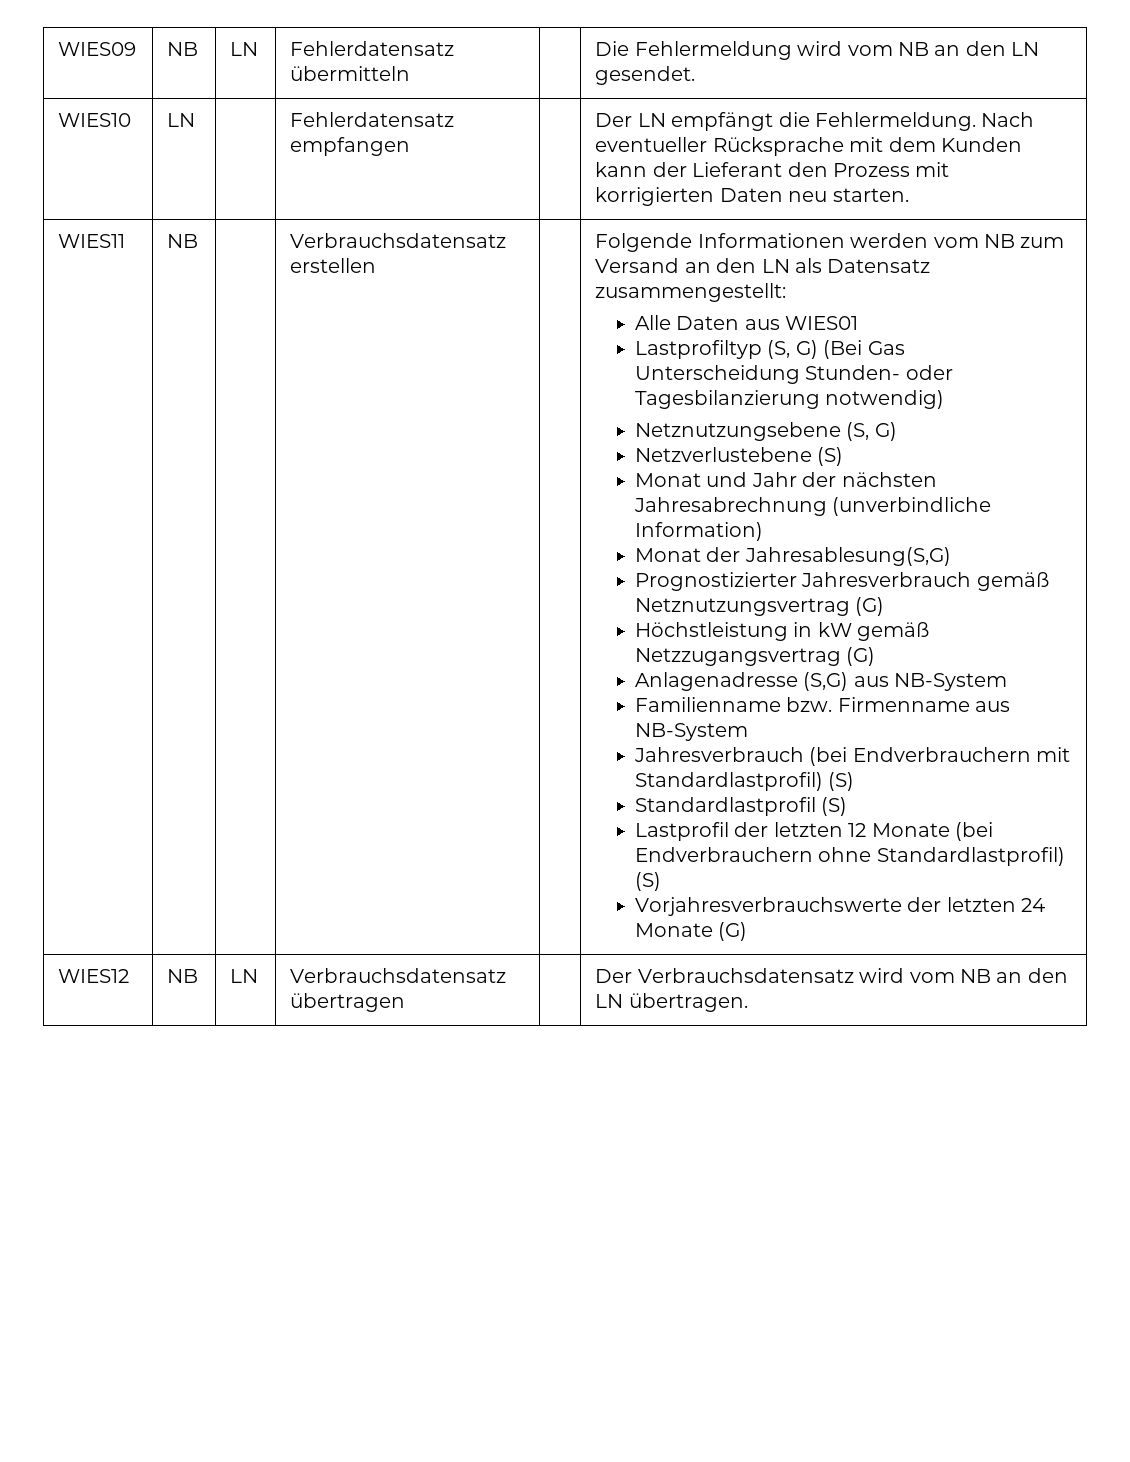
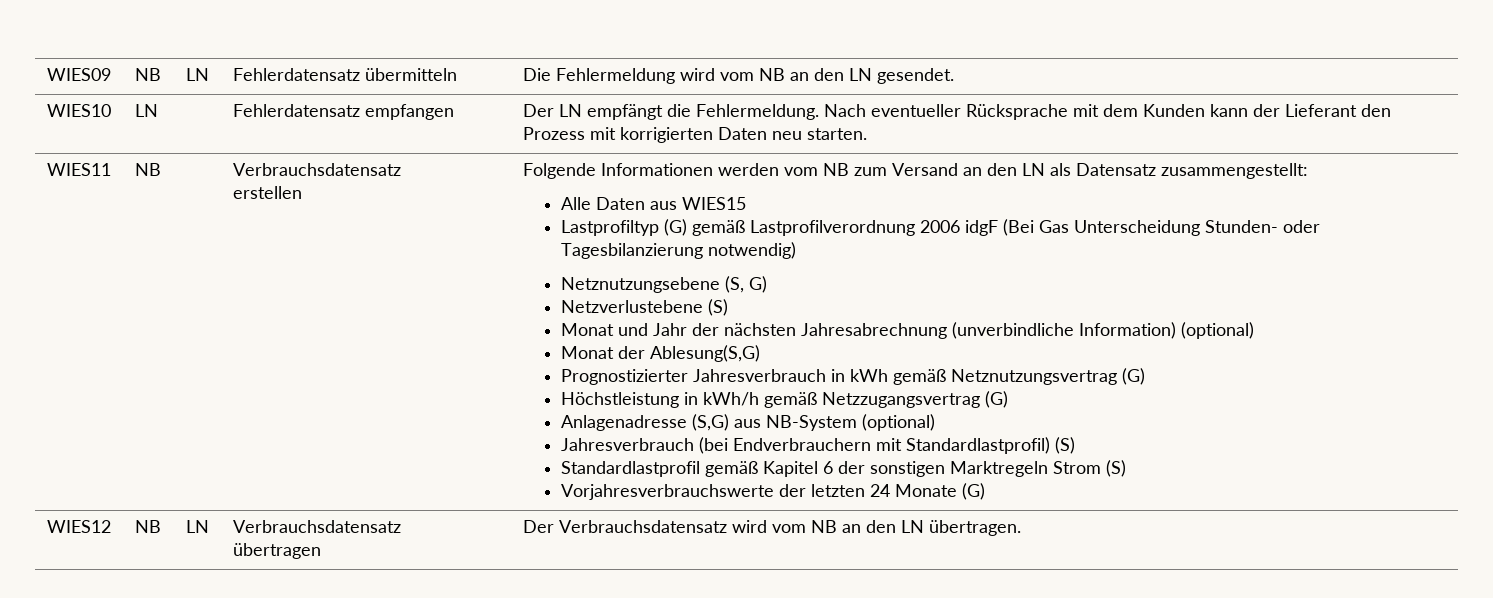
[785,316,859,330] WIES01 -> [681,197,746,210] WIES15
[767,340,818,359] (S, G) -> [663,219,998,236] (G) gemäß Lastprofilverordnung 2006 idgF
(764, 531) none -> [1180,322,1254,339] (optional)
[744,547,951,566] Jahresablesung(S,G) -> [649,345,760,362] Ablesung(S,G)
(972, 579) none -> [830,369,888,382] in kWh
[817,622,852,637] kW -> [702,392,759,406] kWh/h
[635,697,1011,712] [635,723,749,741] // Familienname bzw. Firmenname aus NB-System -> [861,414,935,431] (optional)
[821,797,848,816] [635,822,994,841] [635,847,1065,866] (S) // Lastprofil der letzten 12 Monate (bei Endverbrauchern ohne Standardlastprofil) -> [704,461,1101,477] gemäß Kapitel 6 der sonstigen Marktregeln Strom

